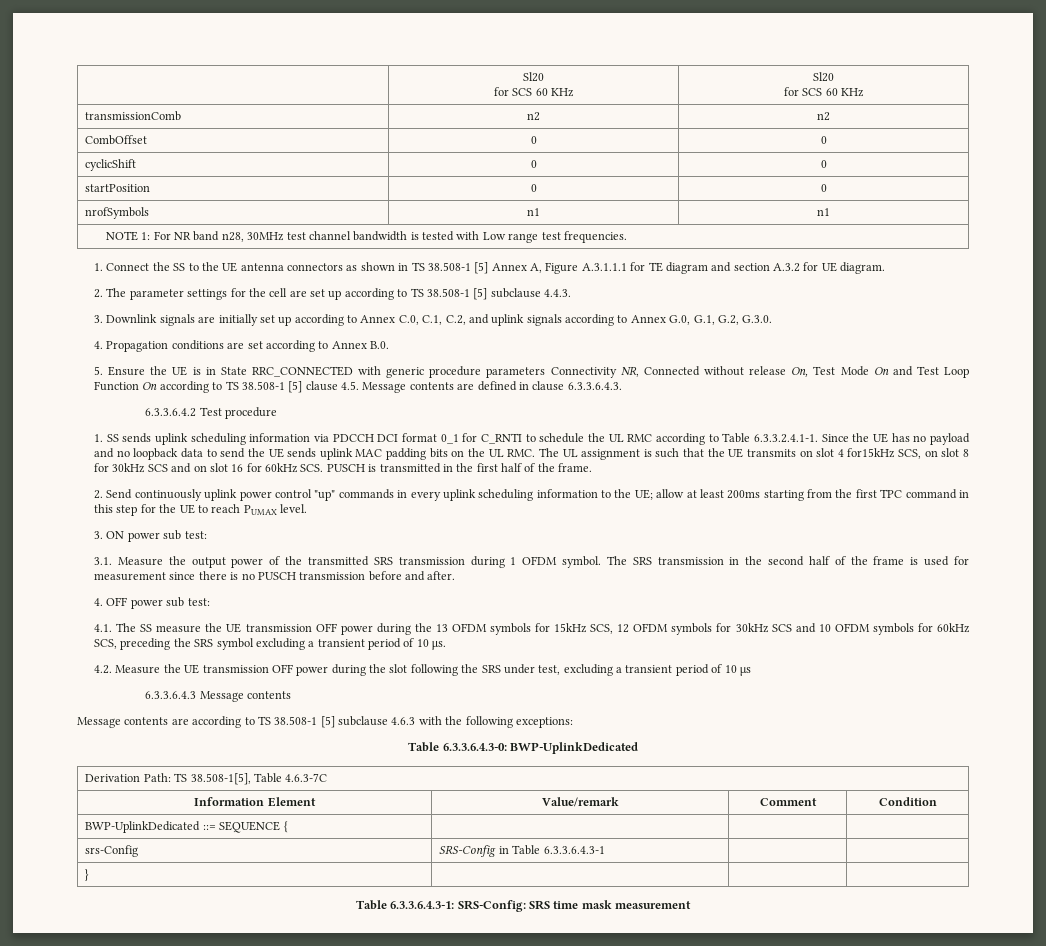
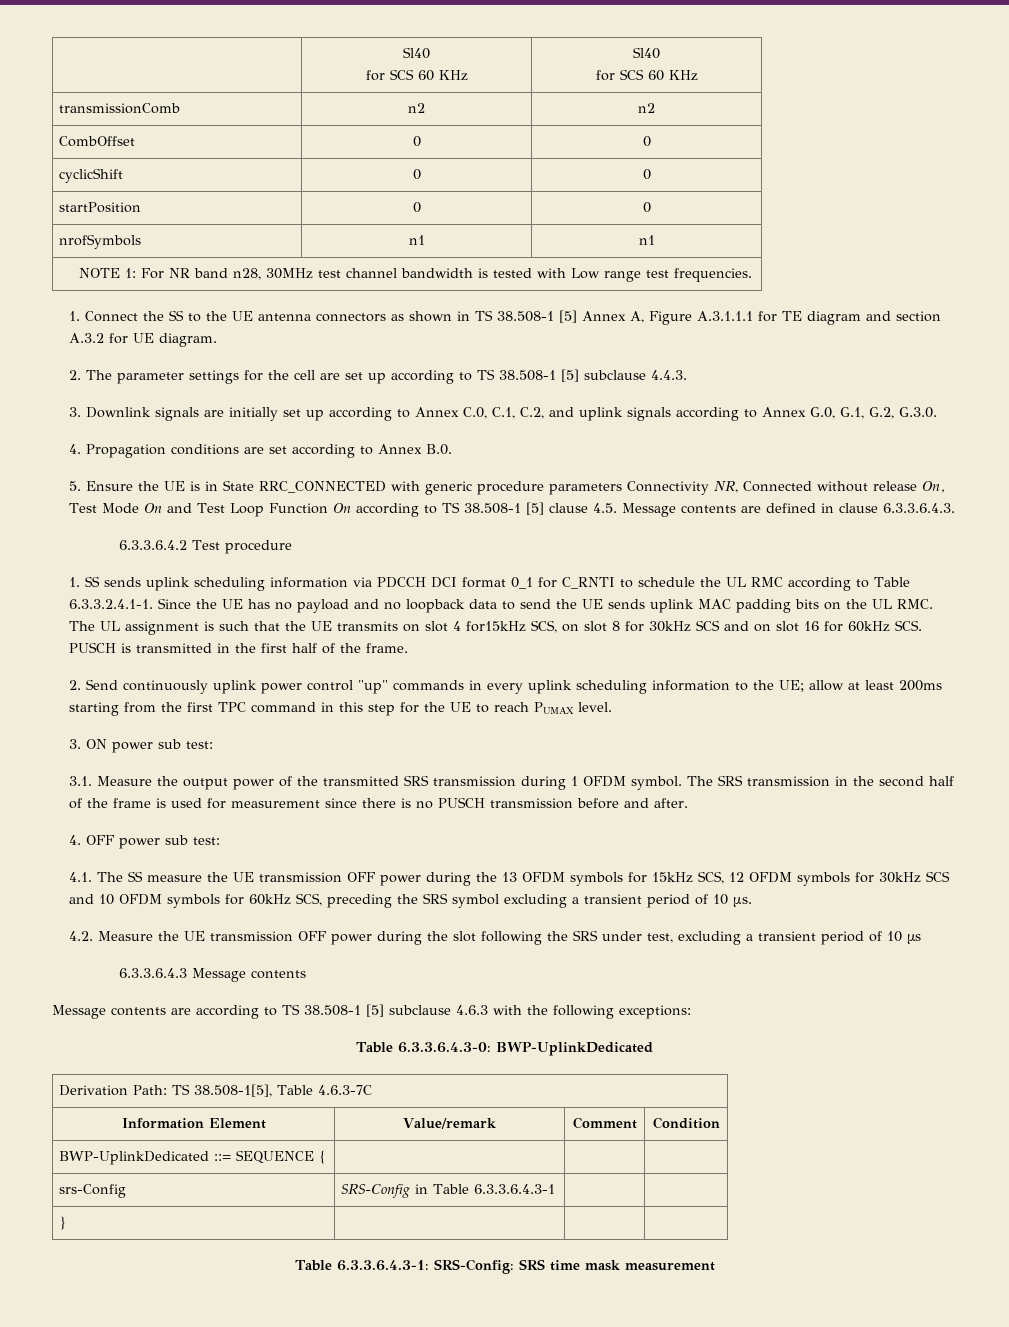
[523,72,544,82] | Sl20 -> [403,47,430,59] | Sl40
[813,72,834,82] Sl20 -> [633,47,660,59] Sl40

